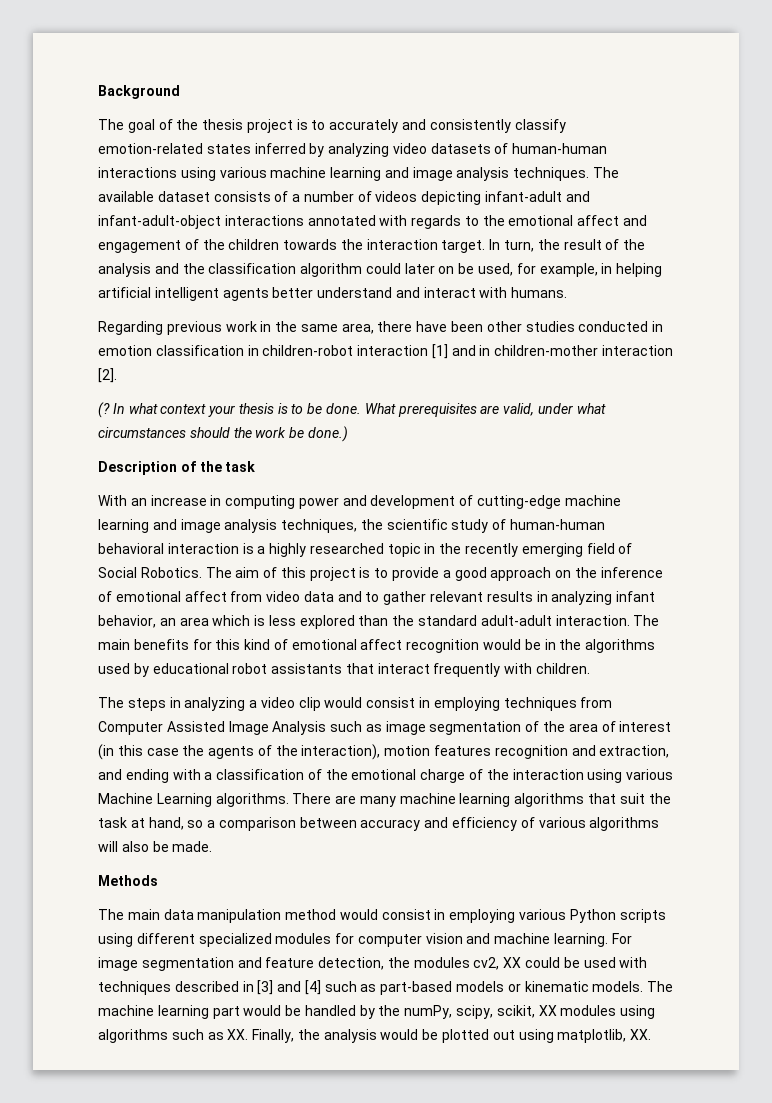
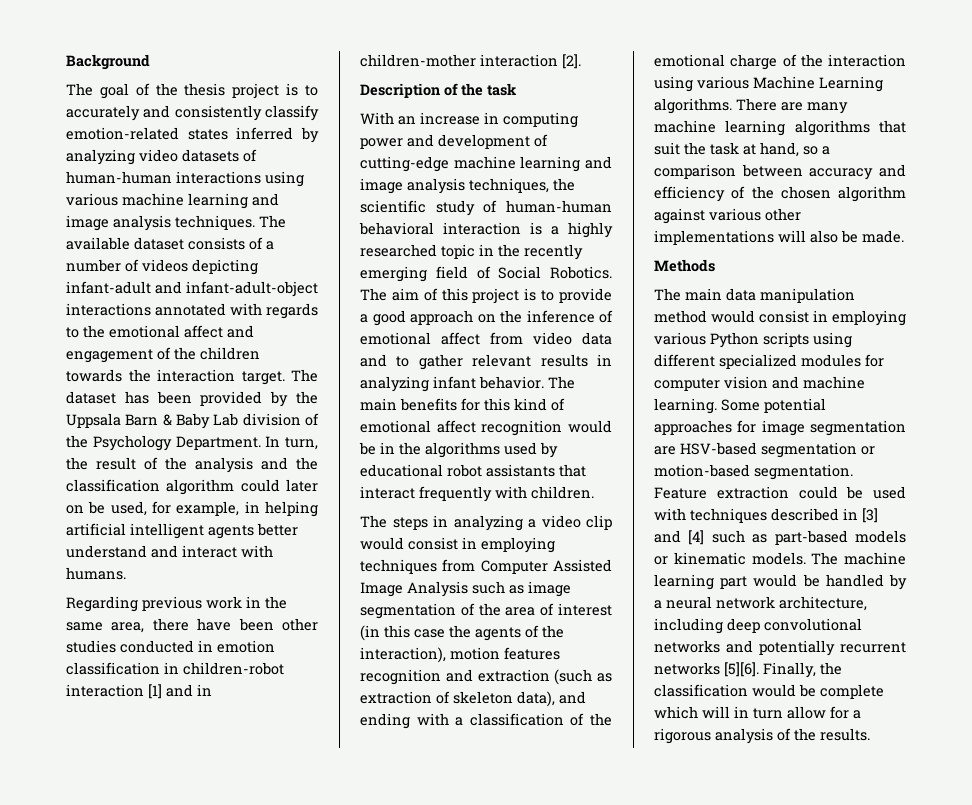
(486, 246) none -> [291,369,318,382] [66,391,318,407] [66,413,319,429] [66,435,261,451] The dataset has been provided by the Uppsala Barn & Baby Lab division of the Psychology Department.
[98,402,606,418] [98,426,348,442] // (? In what context your thesis is to be done. What prerequisites are valid, under what circumstances should the work be done.) -> (581, 61) none
[98,615,630,629] behavior, an area which is less explored than the standard adult-adult interaction. -> [479,376,544,389] behavior.
[599,745,670,758] extraction, -> [477,669,612,685] [360,691,555,707] extraction (such as extraction of skeleton data),
[538,817,660,831] various algorithms -> [751,186,906,202] [654,208,801,224] [654,230,774,245] the chosen algorithm against various other implementations
[611,933,632,944] [98,957,522,971] For image segmentation and feature detection, the modules cv2, XX -> [721,398,826,413] [654,420,906,436] [654,442,875,458] [654,464,853,480] [654,486,789,499] Some potential approaches for image segmentation are HSV-based segmentation or motion-based segmentation. Feature extraction
[378,1005,656,1019] [98,1029,249,1043] the numPy, scipy, scikit, XX modules using algorithms such as XX. -> [654,596,867,611] [654,618,862,634] [654,640,906,656] [654,662,759,677] a neural network architecture, including deep convolutional networks and potentially recurrent networks [5][6].
[323,1029,652,1043] analysis would be plotted out using matplotlib, XX. -> [654,684,884,699] [654,706,861,719] [654,728,870,744] classification would be complete which will in turn allow for a rigorous analysis of the results.

